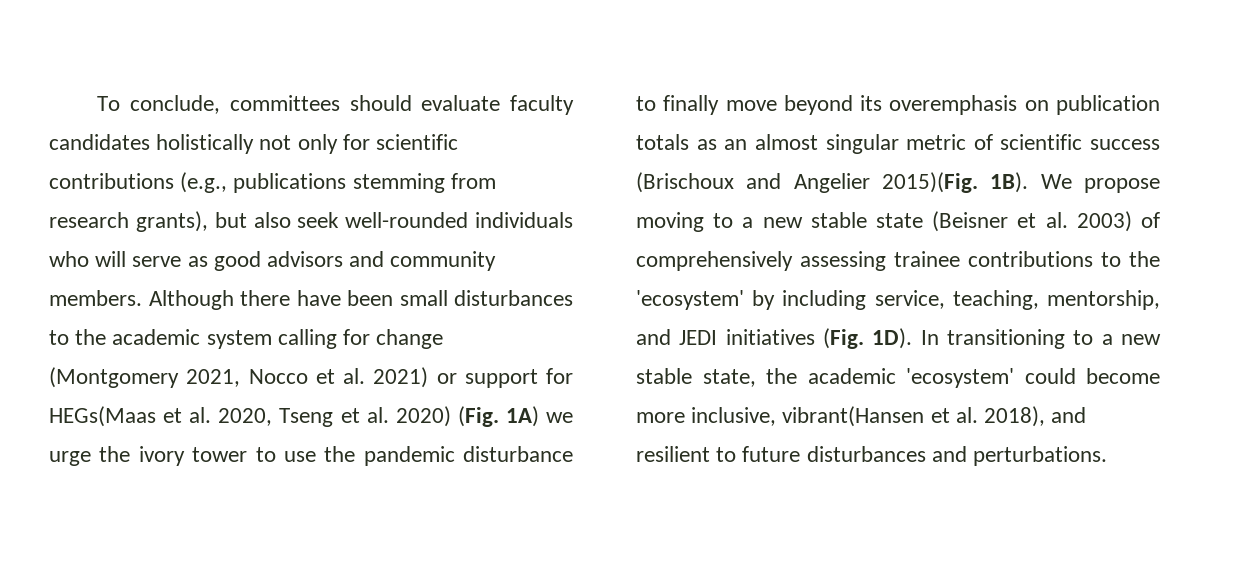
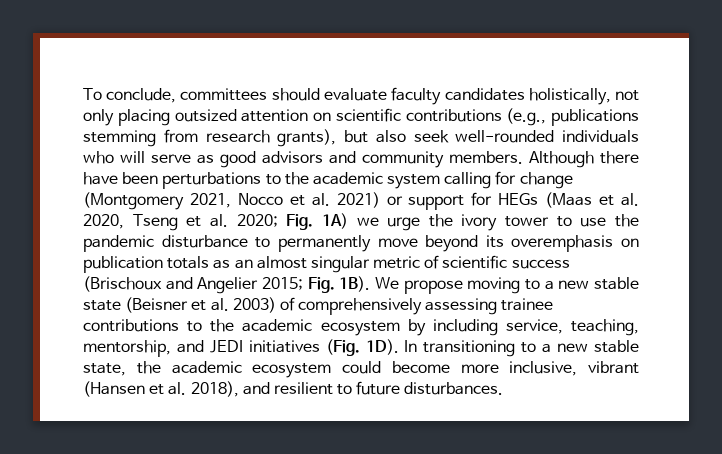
[156,134,255,154] holistically -> [528,88,611,105] holistically,
[342,134,370,150] for -> [117,109,331,126] placing outsized attention on
[399,290,573,306] small disturbances -> [162,172,262,189] perturbations
[49,406,156,427] HEGs(Maas -> [498,192,593,208] HEGs (Maas
[395,406,499,427] 2020) (Fig. -> [236,214,314,230] 2020; Fig.
[663,95,720,115] finally -> [277,235,371,252] permanently
[882,172,978,193] 2015)(Fig. -> [262,277,335,293] 2015; Fig.
[636,290,744,310] 'ecosystem' -> [242,319,400,336] academic ecosystem
[906,368,1014,388] 'ecosystem' -> [252,363,332,378] ecosystem
[782,406,925,427] vibrant(Hansen -> [588,361,639,374] [83,381,145,397] vibrant (Hansen
[806,446,1108,466] disturbances and perturbations. -> [404,382,504,395] disturbances.

